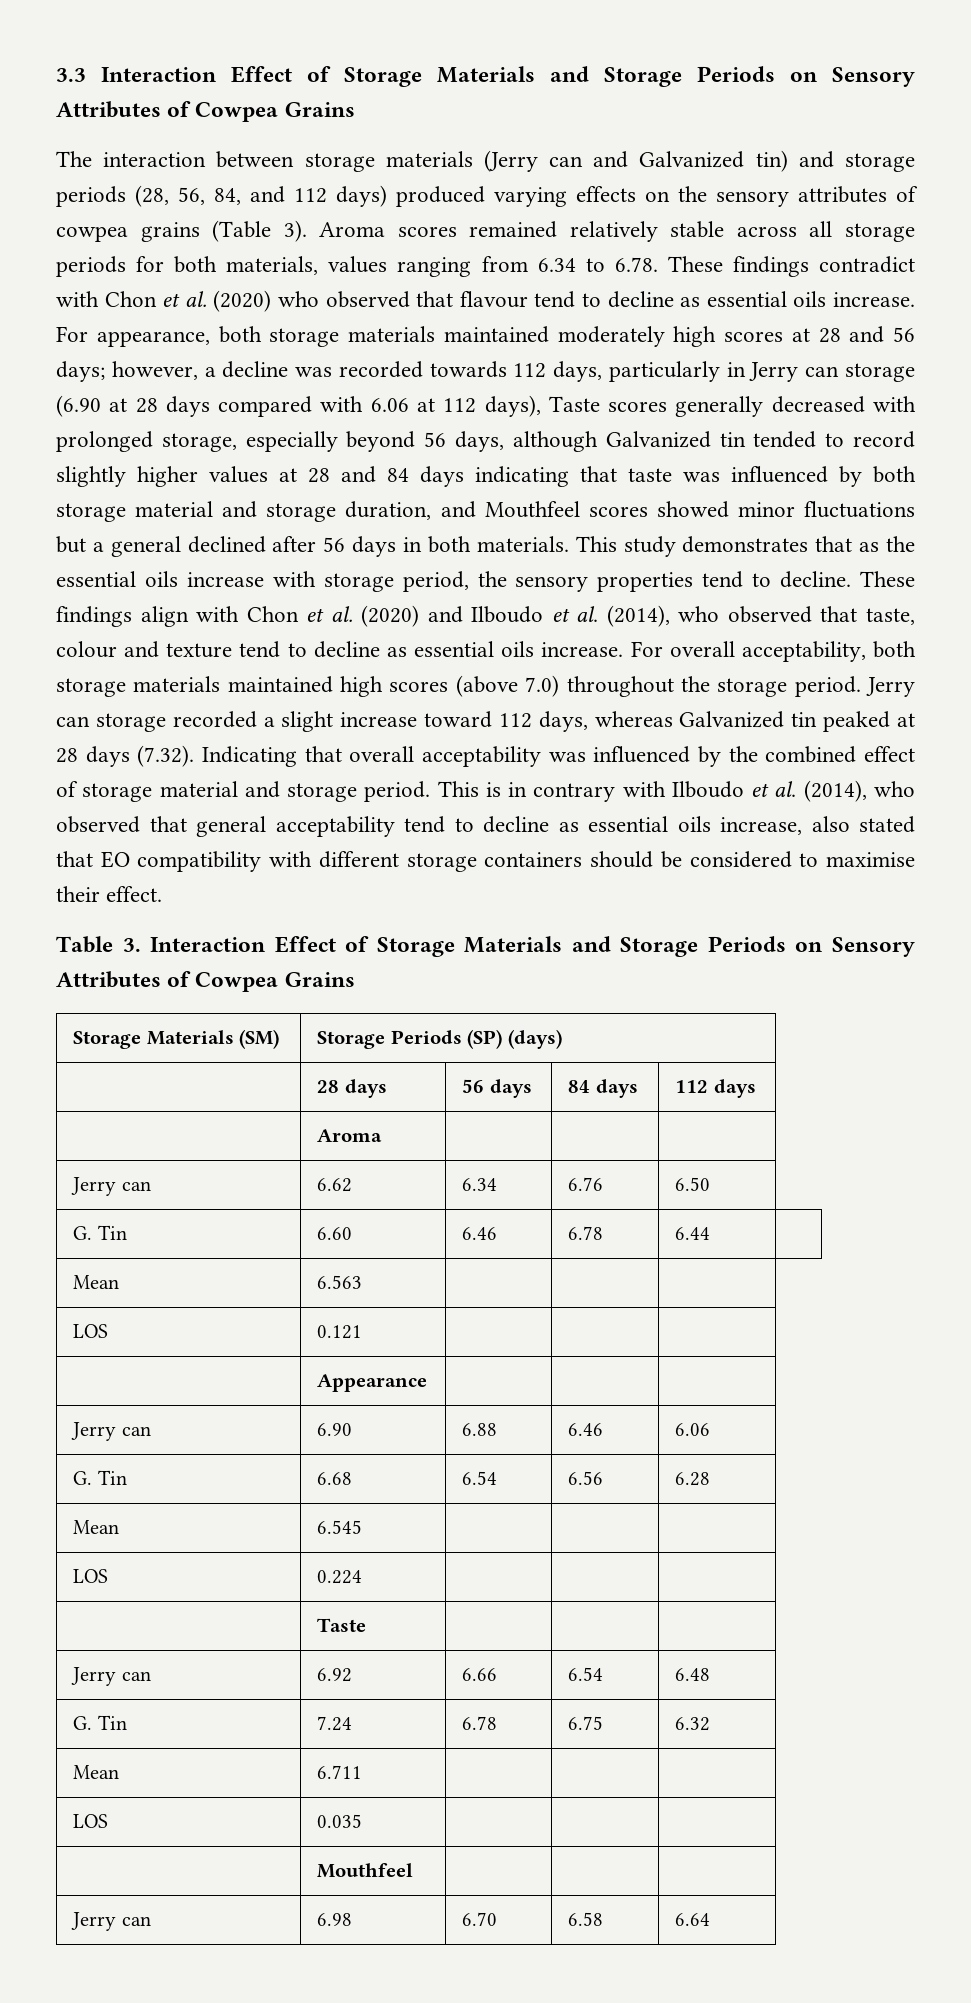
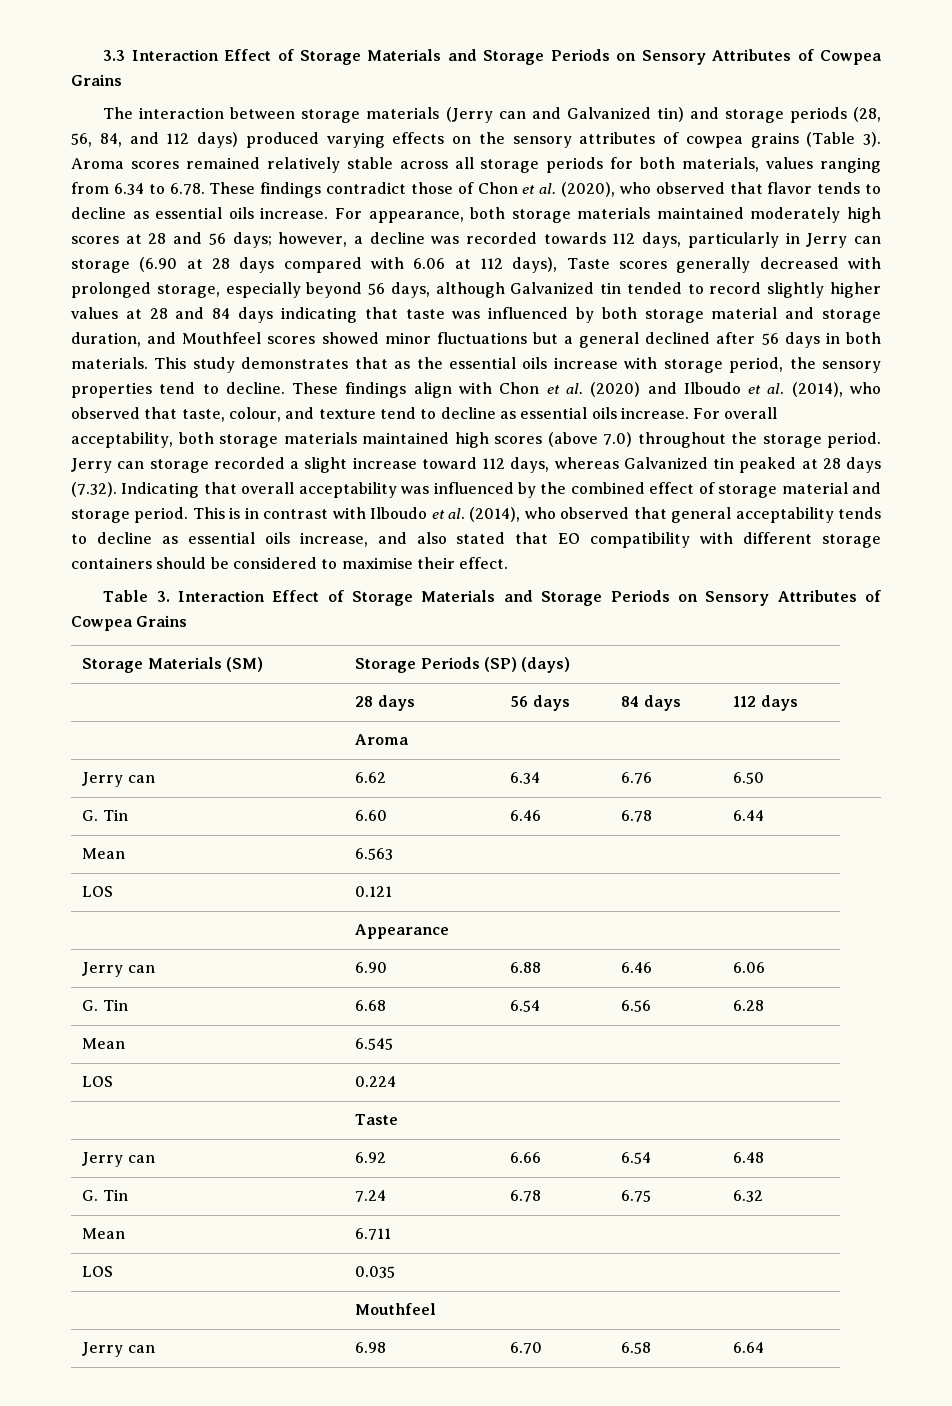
[56,290,576,312] with Chon et al. (2020) who observed that flavour tend -> [410,182,861,197] those of Chon et al. (2020), who observed that flavor tends
[56,641,117,658] colour -> [228,407,281,422] colour,
[533,783,616,802] contrary -> [263,509,329,519] contrast
[404,816,445,833] tend -> [838,507,881,519] tends
(802, 826) none -> [377,532,407,544] and

